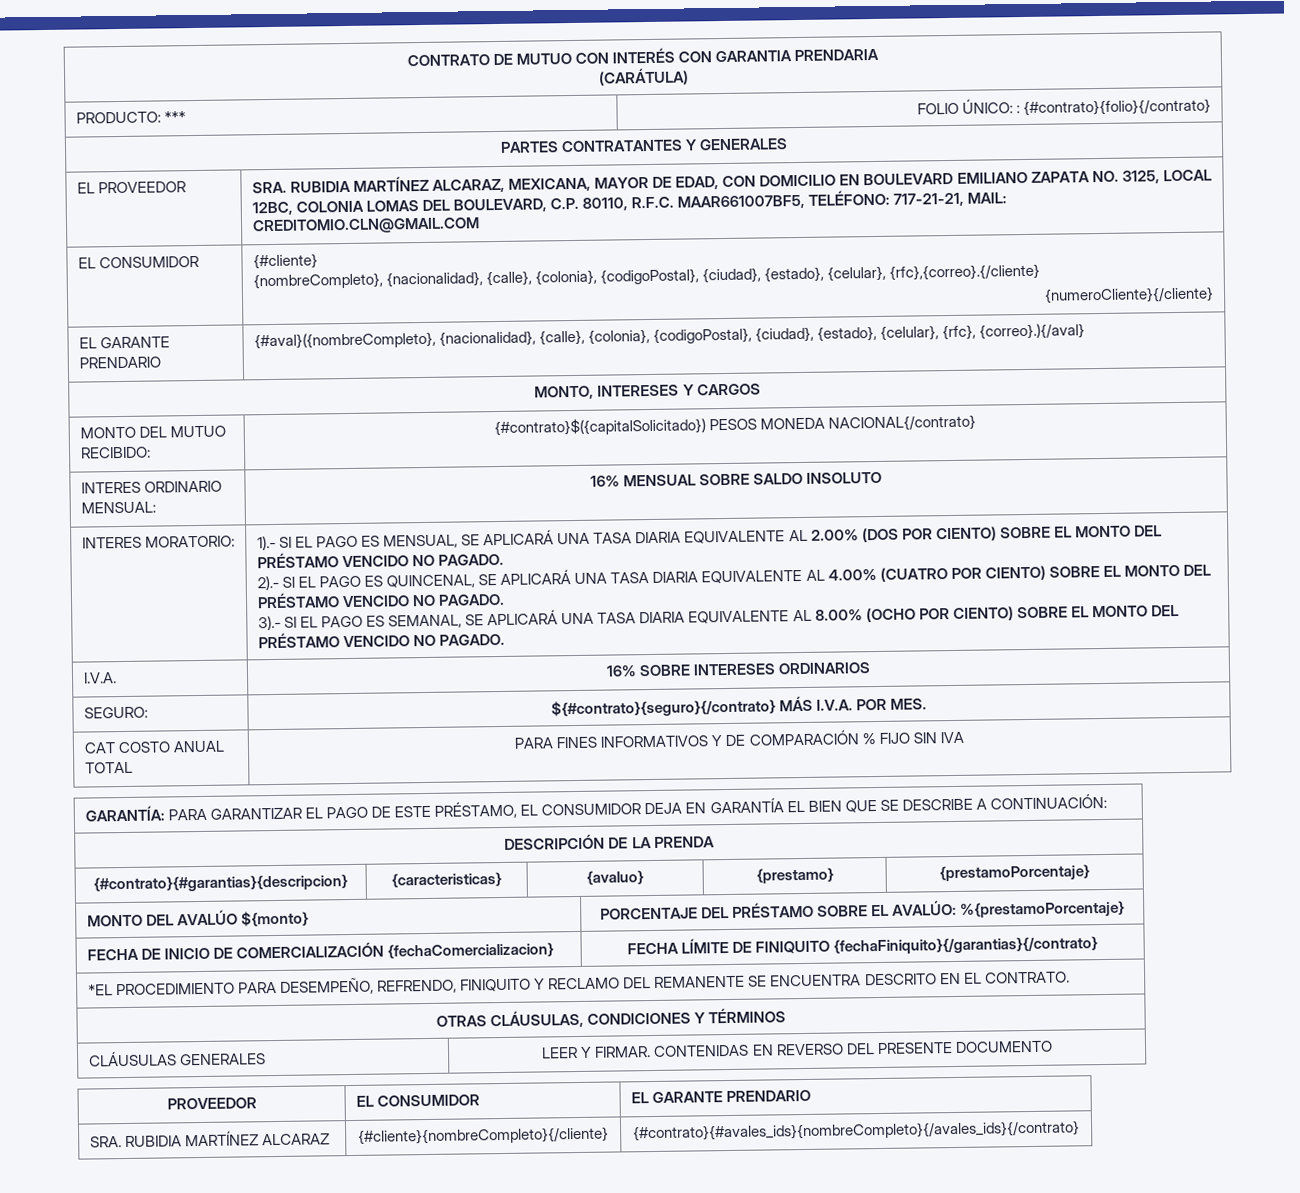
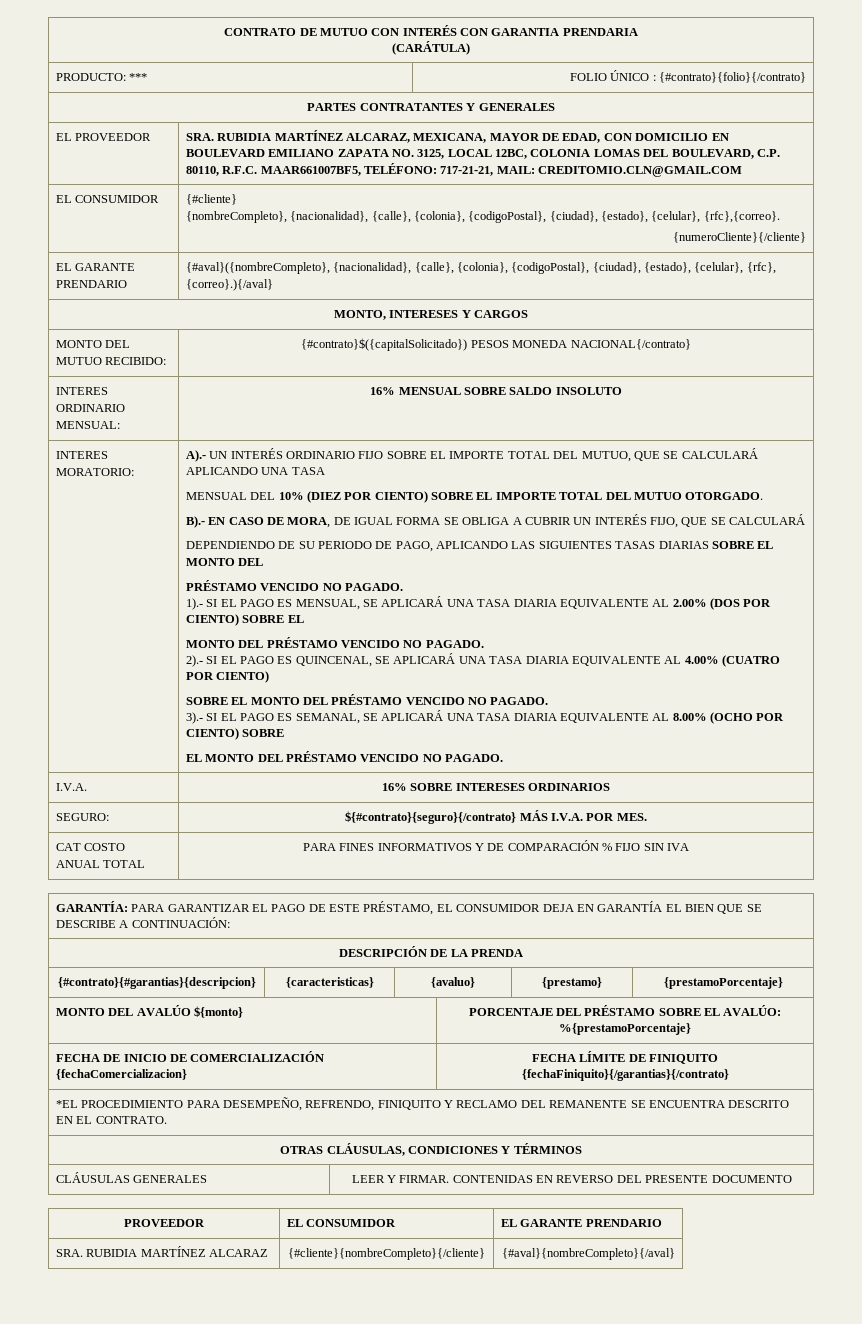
[962,98,1014,114] ÚNICO: -> [610,70,650,81] ÚNICO
[889,263,1041,281] {rfc},{correo}.{/cliente} -> [703,211,780,223] {rfc},{correo}.
(235, 541) none -> [185,448,758,462] [185,467,325,475] [185,491,764,503] [185,514,806,528] [185,541,774,552] [185,558,264,566] [185,580,403,591] A).- UN INTERÉS ORDINARIO FIJO SOBRE EL IMPORTE TOTAL DEL MUTUO, QUE SE CALCULARÁ APLICANDO UNA TASA // MENSUAL DEL 10% (DIEZ POR CIENTO) SOBRE EL IMPORTE TOTAL DEL MUTUO OTORGADO. // B).- EN CASO DE MORA, DE IGUAL FORMA SE OBLIGA A CUBRIR UN INTERÉS FIJO, QUE SE CALCULARÁ // DEPENDIENDO DE SU PERIODO DE PAGO, APLICANDO LAS SIGUIENTES TASAS DIARIAS SOBRE EL MONTO DEL // PRÉSTAMO VENCIDO NO PAGADO. //
(1072, 532) none -> (304, 619) //
(1046, 573) none -> (270, 677) //
(1068, 612) none -> (285, 733) //
[633,1120,1080,1142] {#contrato}{#avales_ids}{nombreCompleto}{/avales_ids}{/contrato} -> [501,1248,675,1260] {#aval}{nombreCompleto}{/aval}

